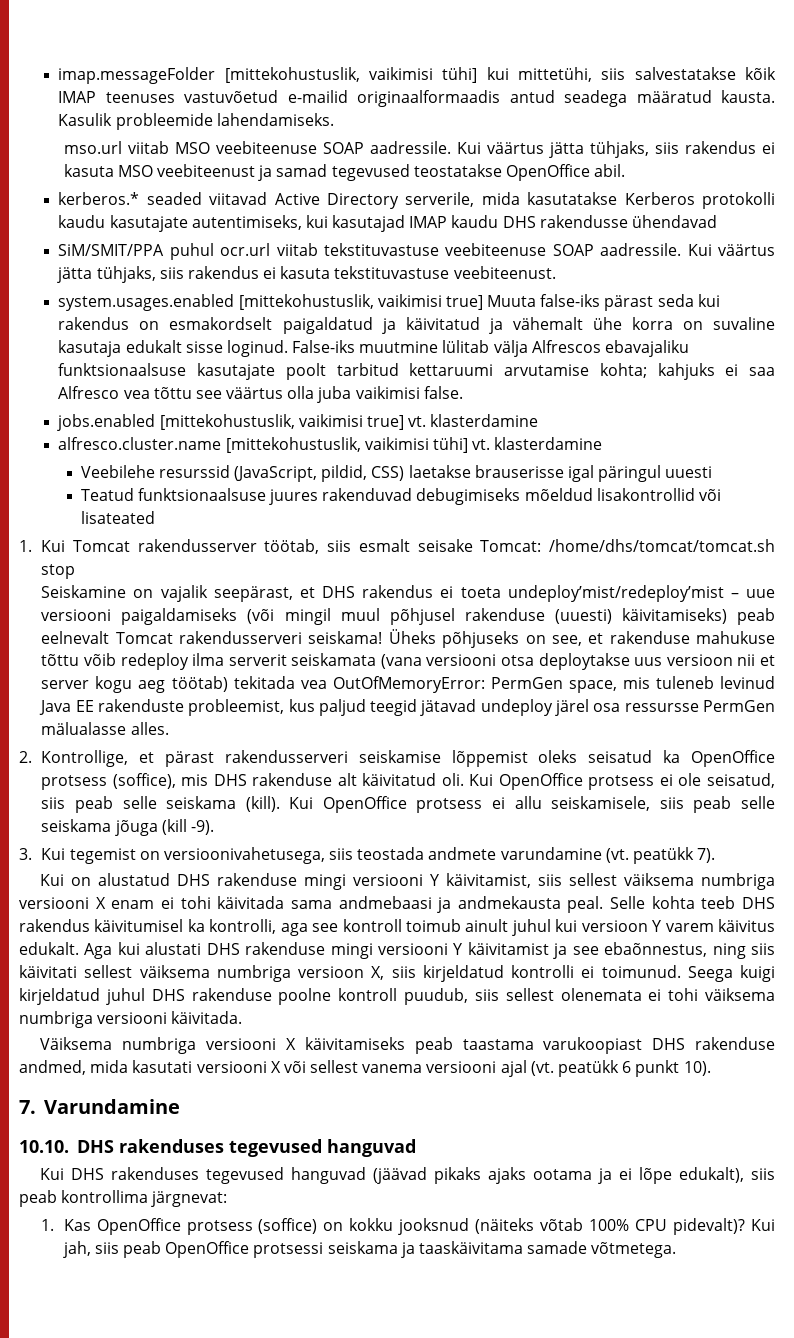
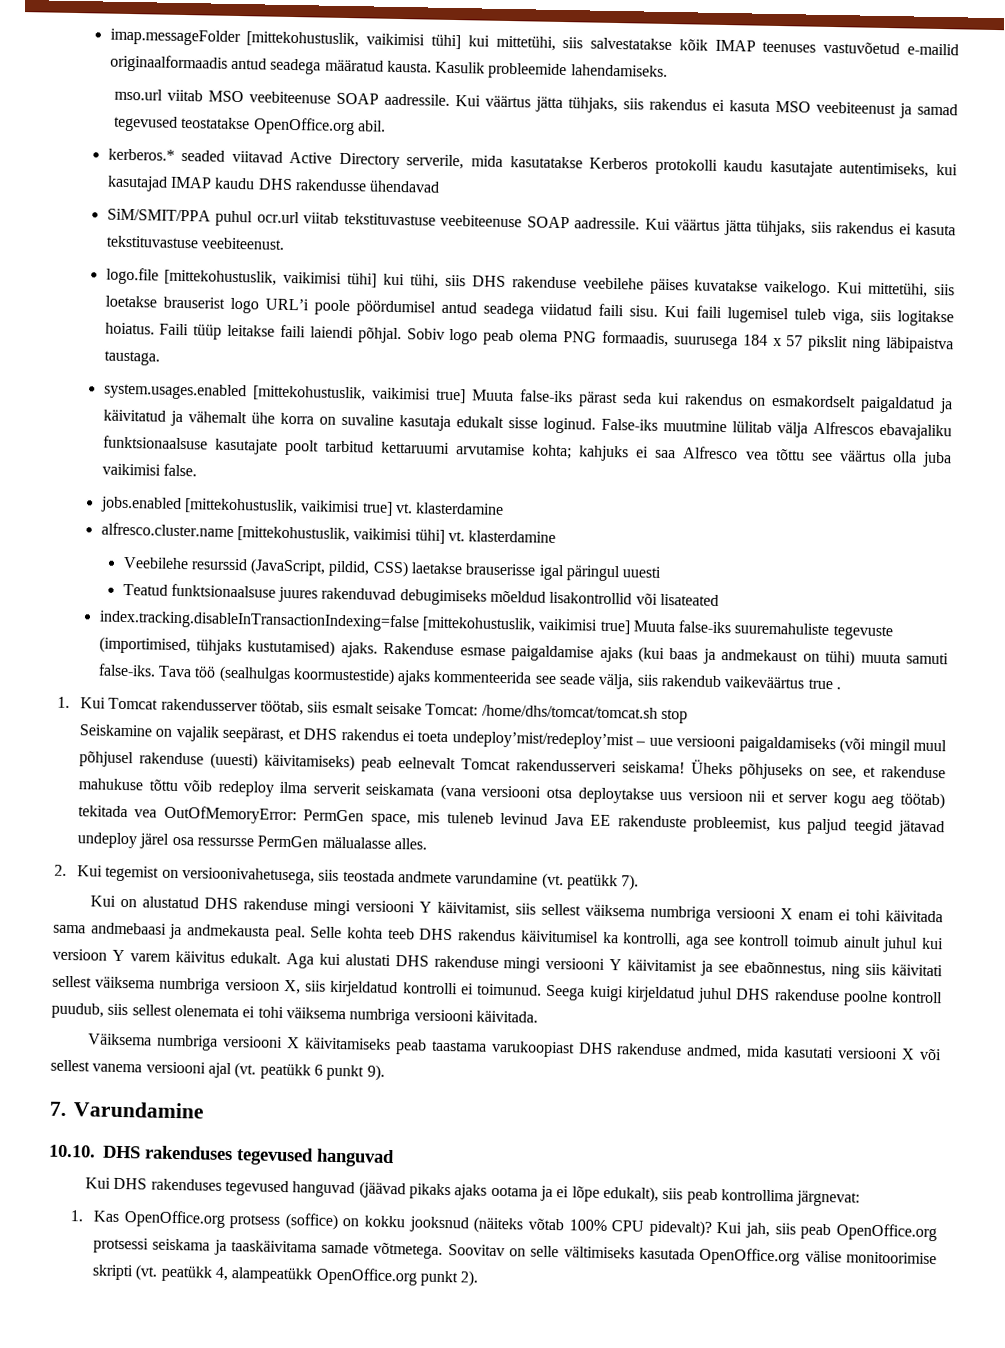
[505,164,590,181] OpenOffice -> [252,117,355,136] OpenOffice.org
(556, 272) none -> [105,267,955,298] [104,295,954,327] [104,322,955,354] [103,350,160,366] // logo.file [mittekohustuslik, vaikimisi tühi] kui tühi, siis DHS rakenduse veebilehe päises kuvatakse vaikelogo. Kui mittetühi, siis loetakse brauserist logo URL’i poole pöördumisel antud seadega viidatud faili sisu. Kui faili lugemisel tuleb viga, siis logitakse hoiatus. Faili tüüp leitakse faili laiendi põhjal. Sobiv logo peab olema PNG formaadis, suurusega 184 x 57 pikslit ning läbipaistva taustaga.
(155, 517) none -> [98,609,893,641] [98,636,949,667] [97,663,842,690] // index.tracking.disableInTransactionIndexing=false [mittekohustuslik, vaikimisi true] Muuta false-iks suuremahuliste tegevuste (importimised, tühjaks kustutamised) ajaks. Rakenduse esmase paigaldamise ajaks (kui baas ja andmekaust on tühi) muuta samuti false-iks. Tava töö (sealhulgas koormustestide) ajaks kommenteerida see seade välja, siis rakendub vaikeväärtus true .
[41,750,775,767] [41,773,775,790] [41,796,775,813] [41,819,214,836] [19,848,32,860] Kontrollige, et pärast rakendusserveri seiskamise lõppemist oleks seisatud ka OpenOffice protsess (soffice), mis DHS rakenduse alt käivitatud oli. Kui OpenOffice protsess ei ole seisatud, siis peab selle seiskama (kill). Kui OpenOffice protsess ei allu seiskamisele, siis peab selle seiskama jõuga (kill -9). // 3. -> (67, 870) none
[683,1061,711,1076] 10). -> [366,1064,385,1081] 9).
[96,1218,181,1235] OpenOffice -> [123,1210,226,1228] OpenOffice.org
[165,1241,250,1258] OpenOffice -> [836,1223,938,1242] OpenOffice.org
(677, 1250) none -> [447,1244,937,1266] [91,1264,479,1287] Soovitav on selle vältimiseks kasutada OpenOffice.org välise monitoorimise skripti (vt. peatükk 4, alampeatükk OpenOffice.org punkt 2).

